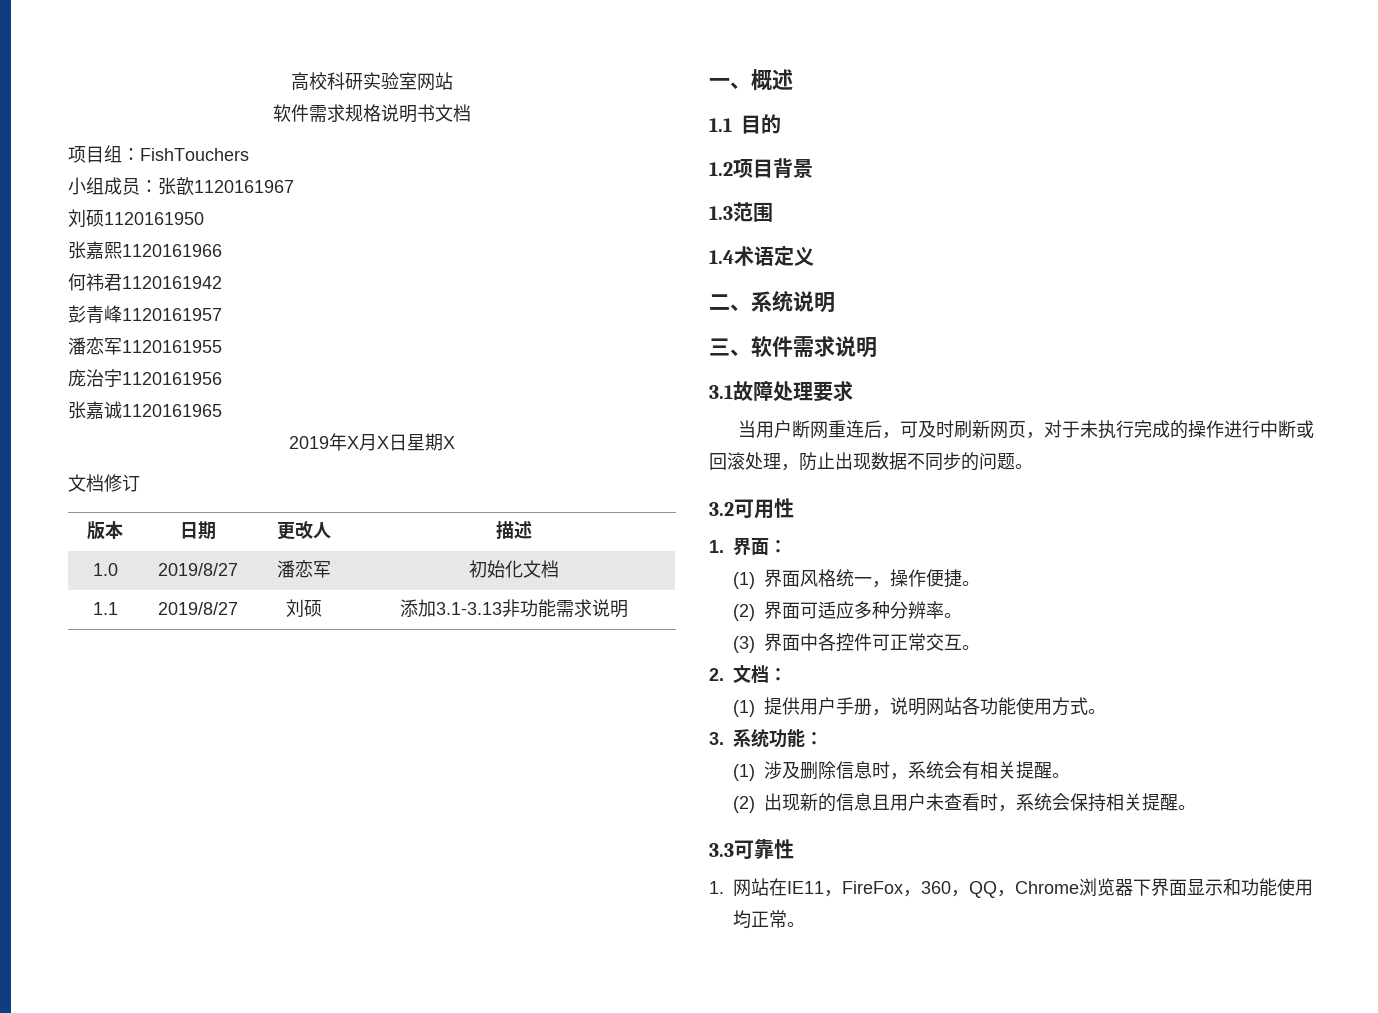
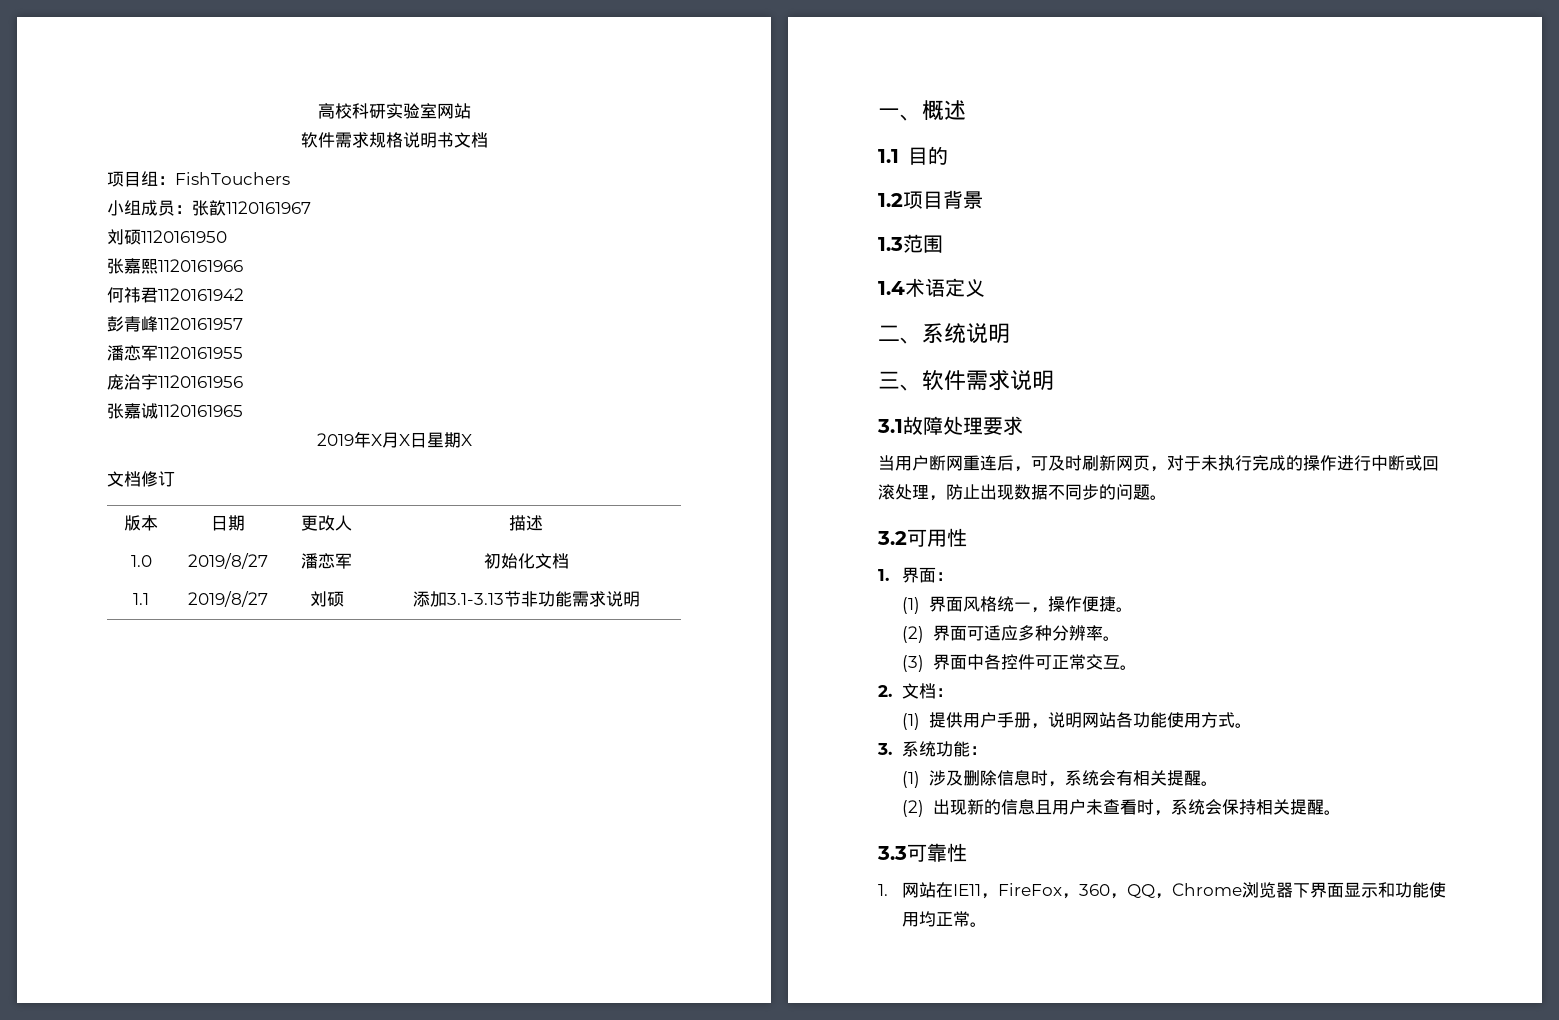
(502, 608) none -> [503,591,521,607] 节

